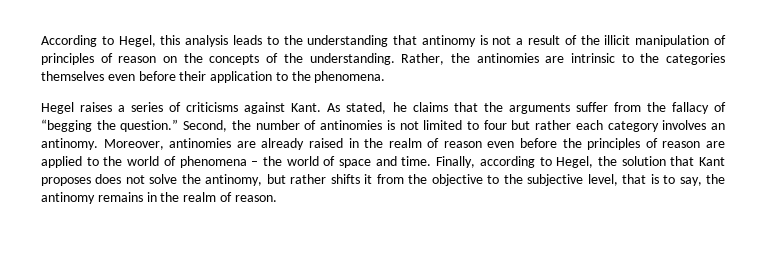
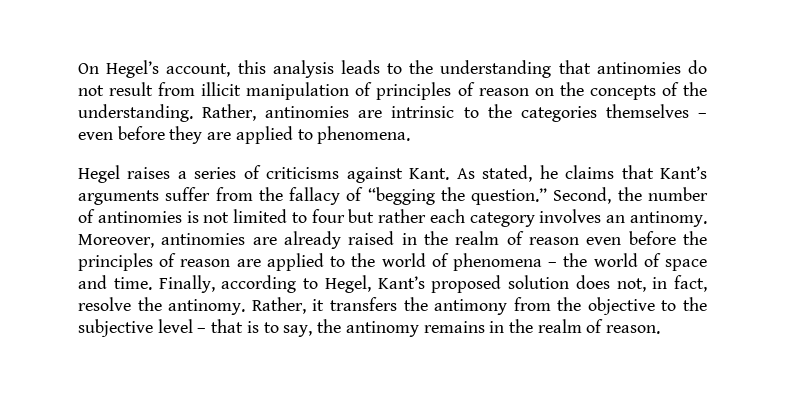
[41,35,156,47] According to Hegel, -> [78,60,231,78] On Hegel’s account,
[421,35,600,47] antinomy is not a result of the -> [596,60,707,74] [78,82,196,96] antinomies do not result from
[450,53,470,63] the -> (257, 112) none
[107,71,311,83] even before their application to the -> [697,113,707,118] [78,126,313,144] – even before they are applied to
[483,102,503,112] the -> [660,166,707,179] Kant’s
[597,156,726,166] [41,174,373,186] the solution that Kant proposes does not solve the antinomy, but rather shifts it -> [377,275,707,293] [78,297,508,315] Kant’s proposed solution does not, in fact, resolve the antinomy. Rather, it transfers the antimony
[587,174,618,186] level, -> [157,319,207,333] level –

